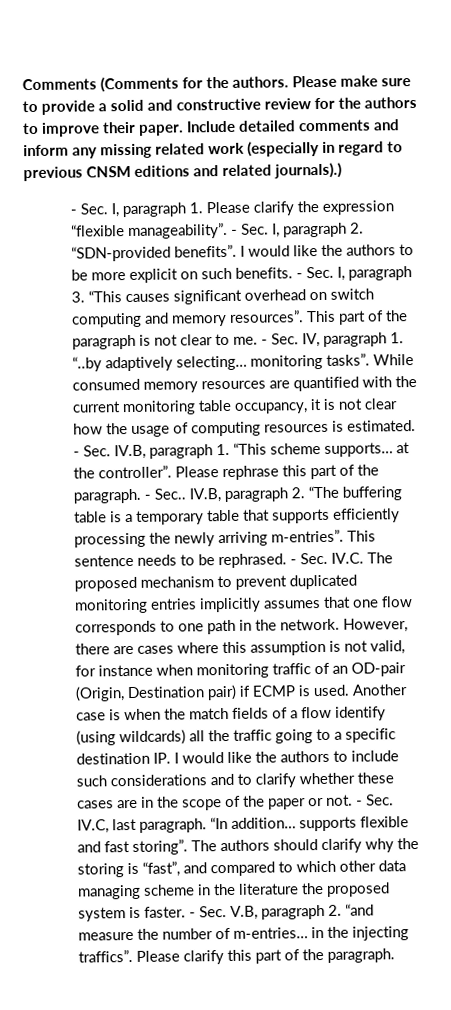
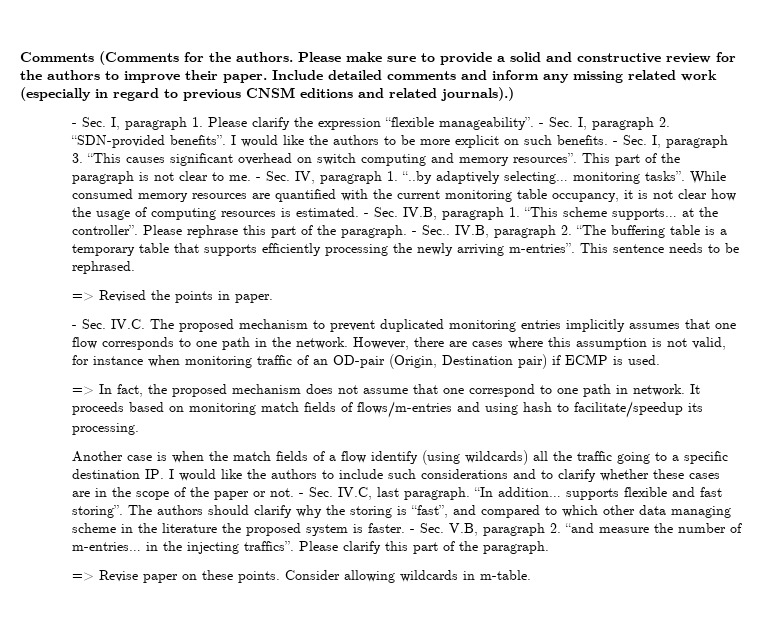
(288, 561) none -> [71,290,273,303] // => Revised the points in paper. //
(351, 690) none -> [71,384,700,397] [71,401,703,418] [71,423,139,435] // => In fact, the proposed mechanism does not assume that one correspond to one path in network. It proceeds based on monitoring match fields of flows/m-entries and using hash to facilitate/speedup its processing. //
(396, 955) none -> [71,570,531,583] // => Revise paper on these points. Consider allowing wildcards in m-table.

